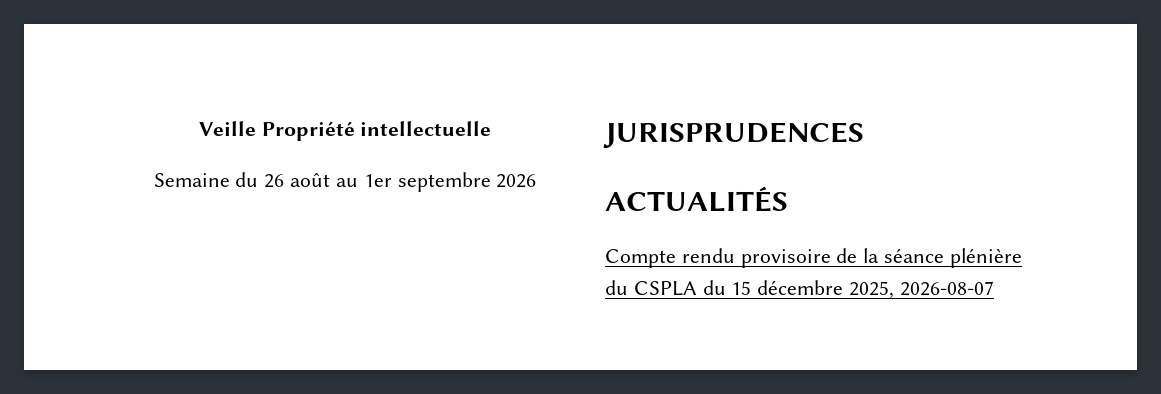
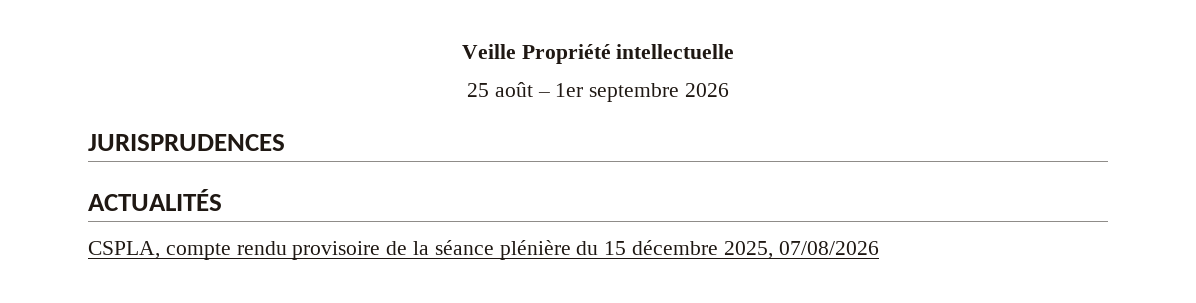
[153,172,358,188] Semaine du 26 août au -> [466,82,550,97] 25 août –
[605,249,676,268] Compte -> [88,241,231,260] CSPLA, compte
[633,280,726,296] CSPLA du -> (599, 248) none
[899,281,994,296] 2026-08-07 -> [778,241,879,255] 07/08/2026

